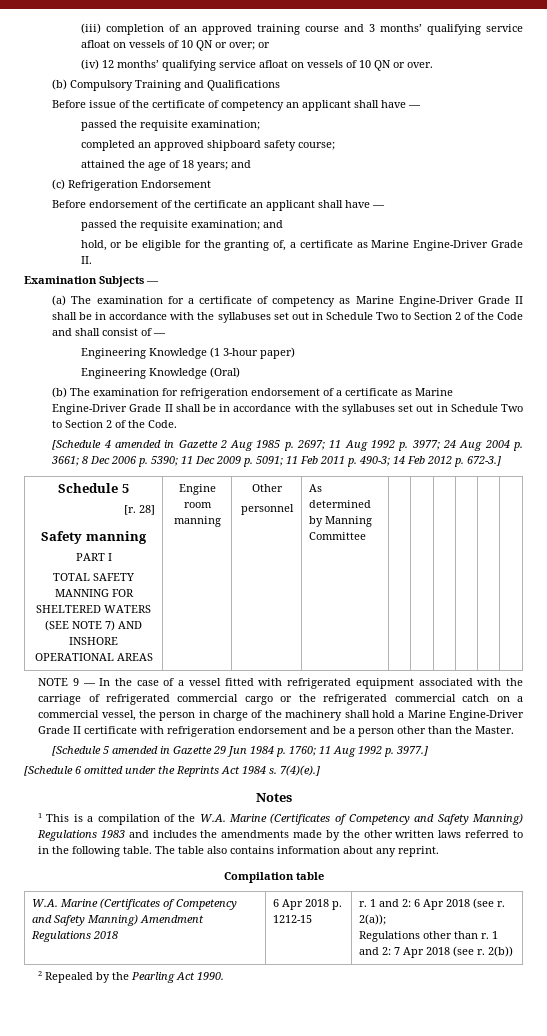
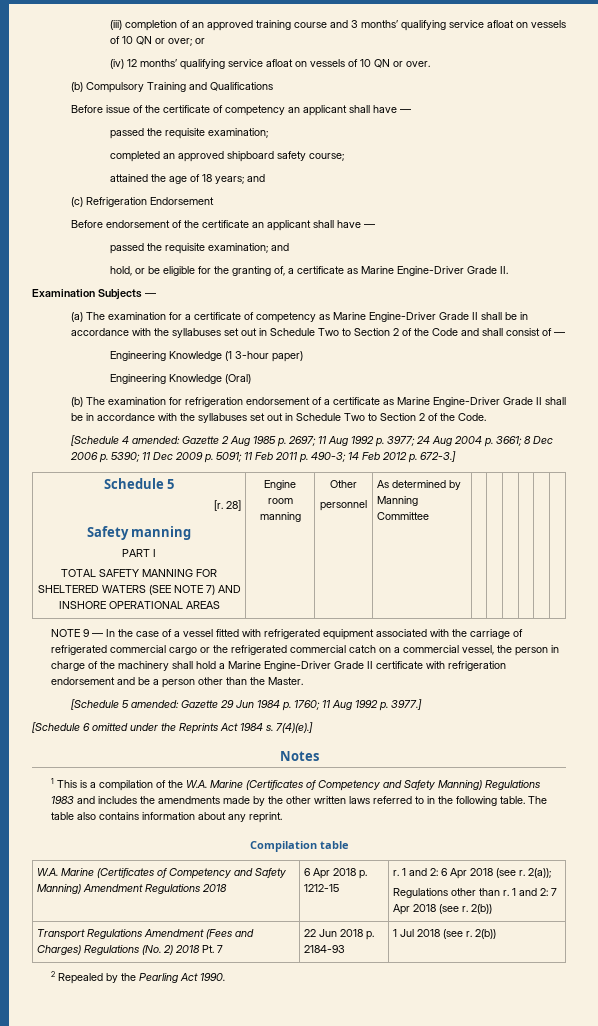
[114,440,175,448] amended in -> [131,436,180,444] amended:
[112,746,171,754] amended in -> [130,700,179,708] amended:
(514, 951) none -> [37,929,255,940] [37,945,224,955] [304,929,375,940] [304,945,346,953] [393,929,497,939] // Transport Regulations Amendment (Fees and Charges) Regulations (No. 2) 2018 Pt. 7 | 22 Jun 2018 p. 2184-93 | 1 Jul 2018 (see r. 2(b))

